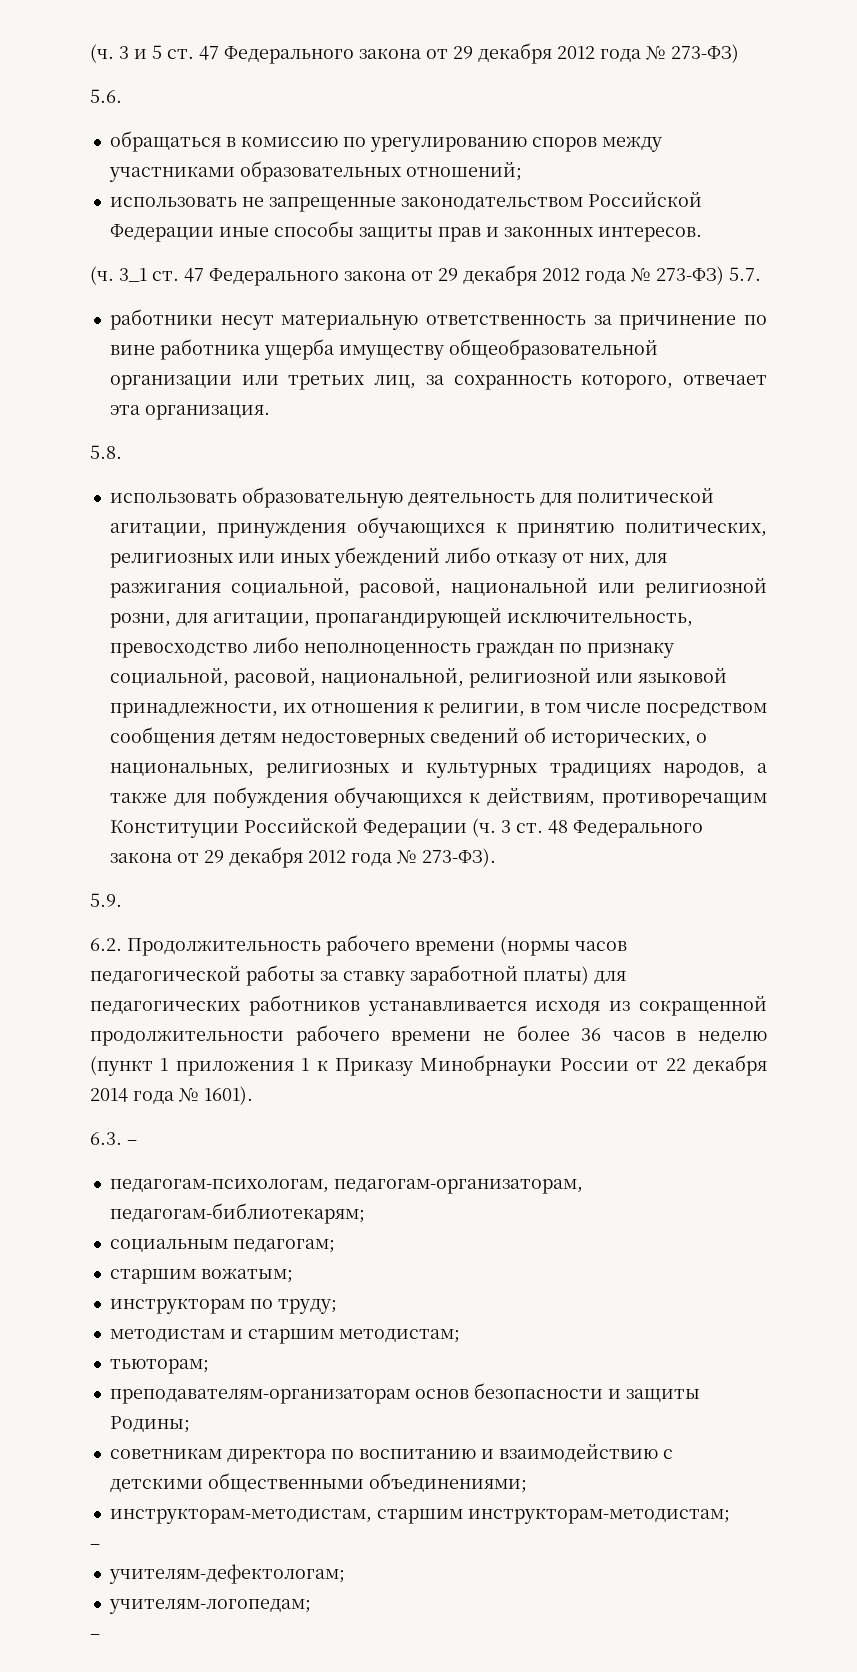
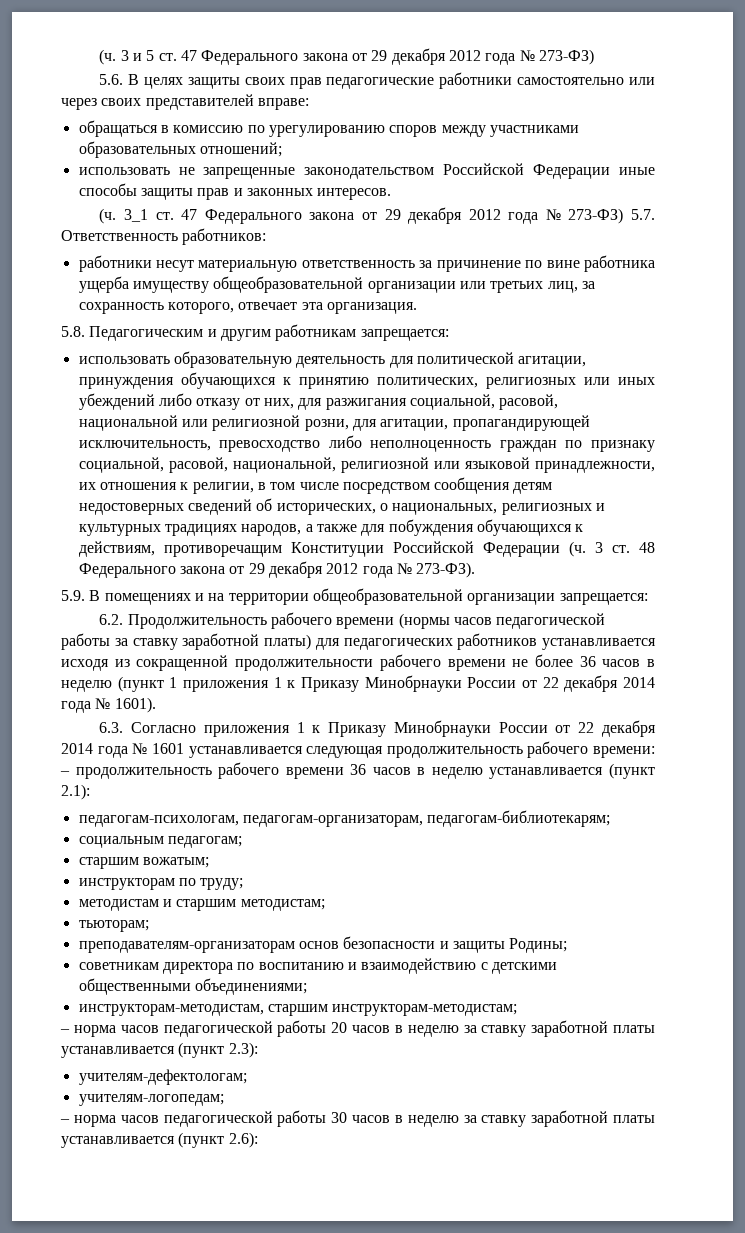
(122, 96) none -> [128,72,656,89] [61,94,309,110] В целях защиты своих прав педагогические работники самостоятельно или через своих представителей вправе:
(761, 274) none -> [61,228,267,245] Ответственность работников:
(122, 452) none -> [89,324,449,341] Педагогическим и другим работникам запрещается:
(122, 900) none -> [89,588,648,605] В помещениях и на территории общеобразовательной организации запрещается:
[127,1140,137,1145] – -> [131,720,657,737] [61,741,655,758] [60,762,655,779] [61,784,90,800] Согласно приложения 1 к Приказу Минобрнауки России от 22 декабря 2014 года № 1601 устанавливается следующая продолжительность рабочего времени: – продолжительность рабочего времени 36 часов в неделю устанавливается (пункт 2.1):
[108,1564,345,1584] [108,1599,311,1614] [90,1634,100,1639] // учителям-дефектологам; // учителям-логопедам; // – -> [73,1020,655,1037] [61,1042,258,1058] [78,1069,247,1085] [78,1094,224,1106] [60,1110,655,1127] [61,1132,258,1148] норма часов педагогической работы 20 часов в неделю за ставку заработной платы устанавливается (пункт 2.3): // учителям-дефектологам; // учителям-логопедам; // – норма часов педагогической работы 30 часов в неделю за ставку заработной платы устанавливается (пункт 2.6):

